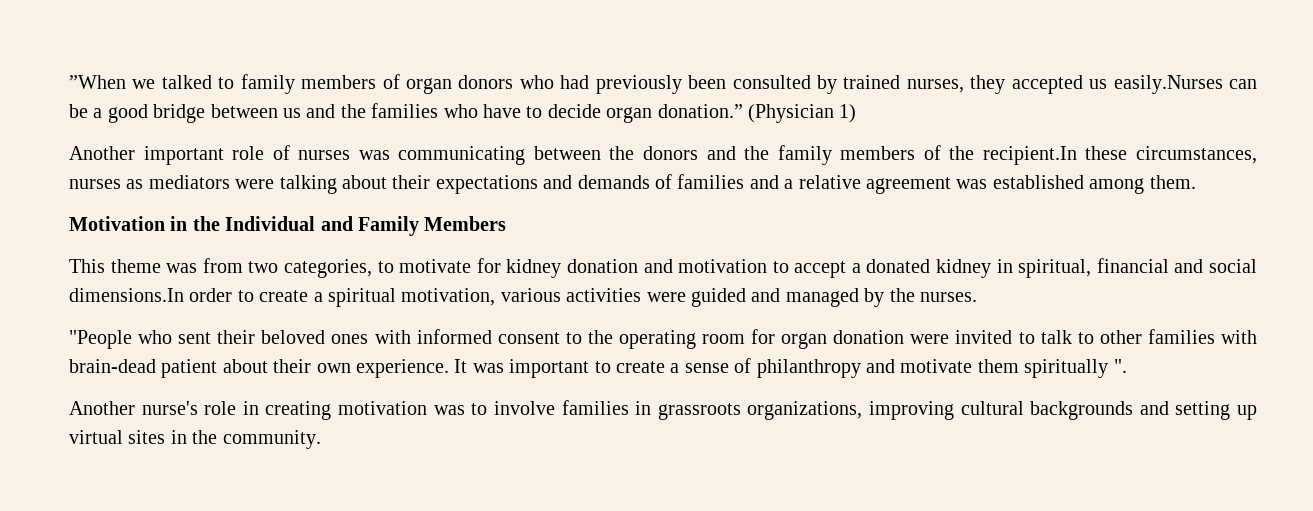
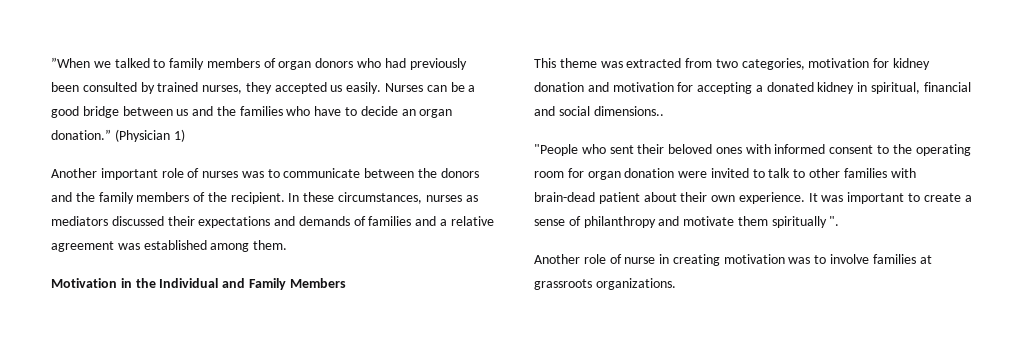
[1113,75,1223,94] easily.Nurses -> [346,82,424,94] easily. Nurses
(601, 111) none -> [401,109,416,116] an
[398,146,526,165] communicating -> [267,168,361,178] to communicate
[982,146,1077,165] recipient.In -> [230,192,300,204] recipient. In
[235,175,387,194] were talking about -> [111,216,164,226] discussed
(198, 268) none -> [626,58,682,68] extracted
[377,259,472,273] to motivate -> [808,58,870,68] motivation
[772,261,847,278] to accept -> [677,82,753,94] for accepting
[69,288,977,307] dimensions.In order to create a spiritual motivation, various activities were guided and managed by the nurses. -> [593,106,664,116] dimensions..
[141,401,237,415] nurse's role -> [583,254,656,264] role of nurse
[635,401,1257,420] [69,430,321,449] in grassroots organizations, improving cultural backgrounds and setting up virtual sites in the community. -> [919,255,932,264] [534,278,676,290] at grassroots organizations.

